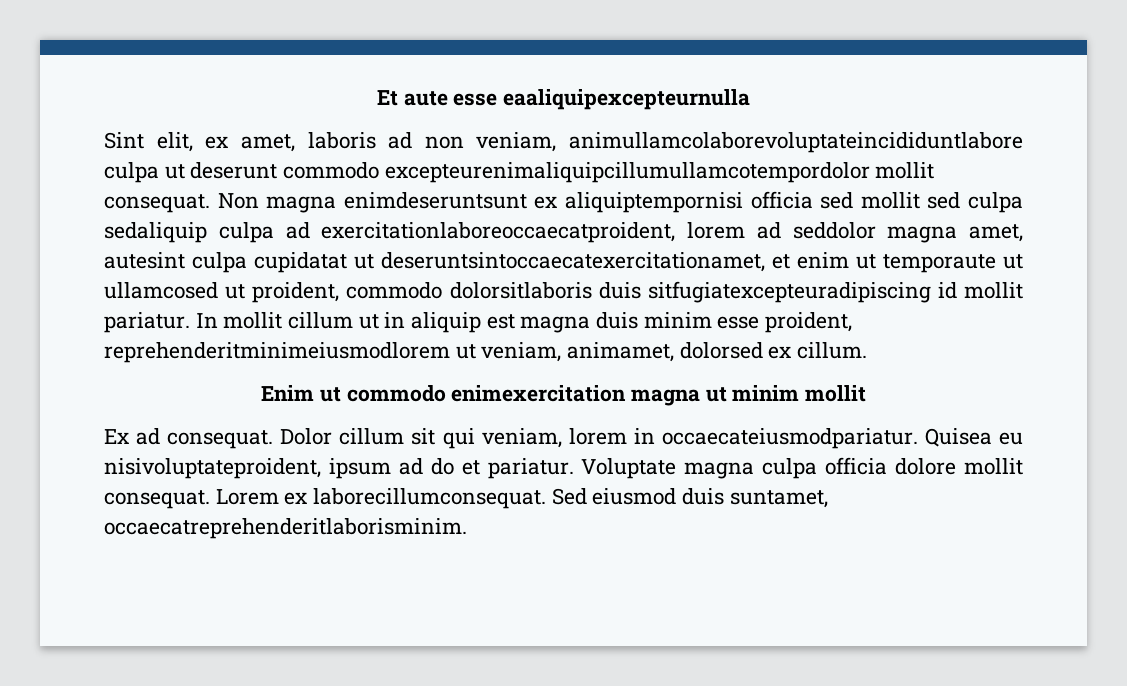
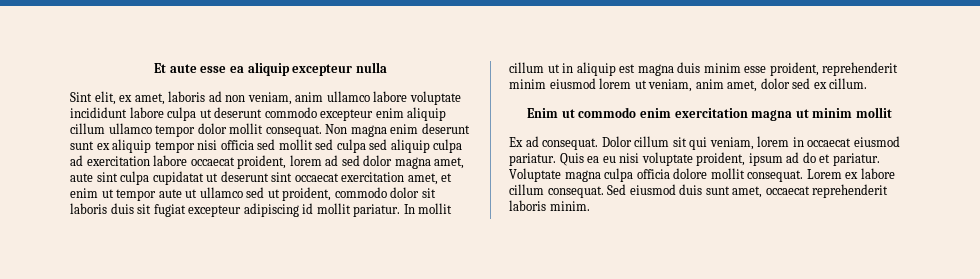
[503,89,751,110] eaaliquipexcepteurnulla -> [230,62,387,76] ea aliquip excepteur nulla
[569,132,1023,153] [104,162,935,183] [104,192,743,213] animullamcolaborevoluptateincididuntlabore culpa ut deserunt commodo excepteurenimaliquipcillumullamcotempordolor mollit consequat. Non magna enimdeseruntsunt ex aliquiptempornisi -> [295,91,461,105] [70,107,447,121] [70,123,470,137] [70,139,218,153] anim ullamco labore voluptate incididunt labore culpa ut deserunt commodo excepteur enim aliquip cillum ullamco tempor dolor mollit consequat. Non magna enim deserunt sunt ex aliquip tempor nisi
[104,222,1023,243] [104,252,1023,273] [104,281,931,303] sedaliquip culpa ad exercitationlaboreoccaecatproident, lorem ad seddolor magna amet, autesint culpa cupidatat ut deseruntsintoccaecatexercitationamet, et enim ut temporaute ut ullamcosed ut proident, commodo dolorsitlaboris duis sitfugiatexcepteuradipiscing -> [369,139,463,153] [70,155,465,169] [70,171,453,185] [70,187,436,201] [70,203,299,217] sed aliquip culpa ad exercitation labore occaecat proident, lorem ad sed dolor magna amet, aute sint culpa cupidatat ut deserunt sint occaecat exercitation amet, et enim ut tempor aute ut ullamco sed ut proident, commodo dolor sit laboris duis sit fugiat excepteur adipiscing
[104,342,763,363] reprehenderitminimeiusmodlorem ut veniam, animamet, dolorsed -> [822,62,899,76] [509,78,811,92] reprehenderit minim eiusmod lorem ut veniam, anim amet, dolor sed
[451,385,627,402] enimexercitation -> [639,108,748,118] enim exercitation
[661,428,1023,449] [104,458,321,479] occaecateiusmodpariatur. Quisea eu nisivoluptateproident, -> [807,136,900,147] [509,152,746,166] occaecat eiusmod pariatur. Quis ea eu nisi voluptate proident,
[313,488,828,509] [104,518,467,539] laborecillumconsequat. Sed eiusmod duis suntamet, occaecatreprehenderitlaborisminim. -> [860,168,895,179] [509,184,889,198] [509,200,590,211] labore cillum consequat. Sed eiusmod duis sunt amet, occaecat reprehenderit laboris minim.

